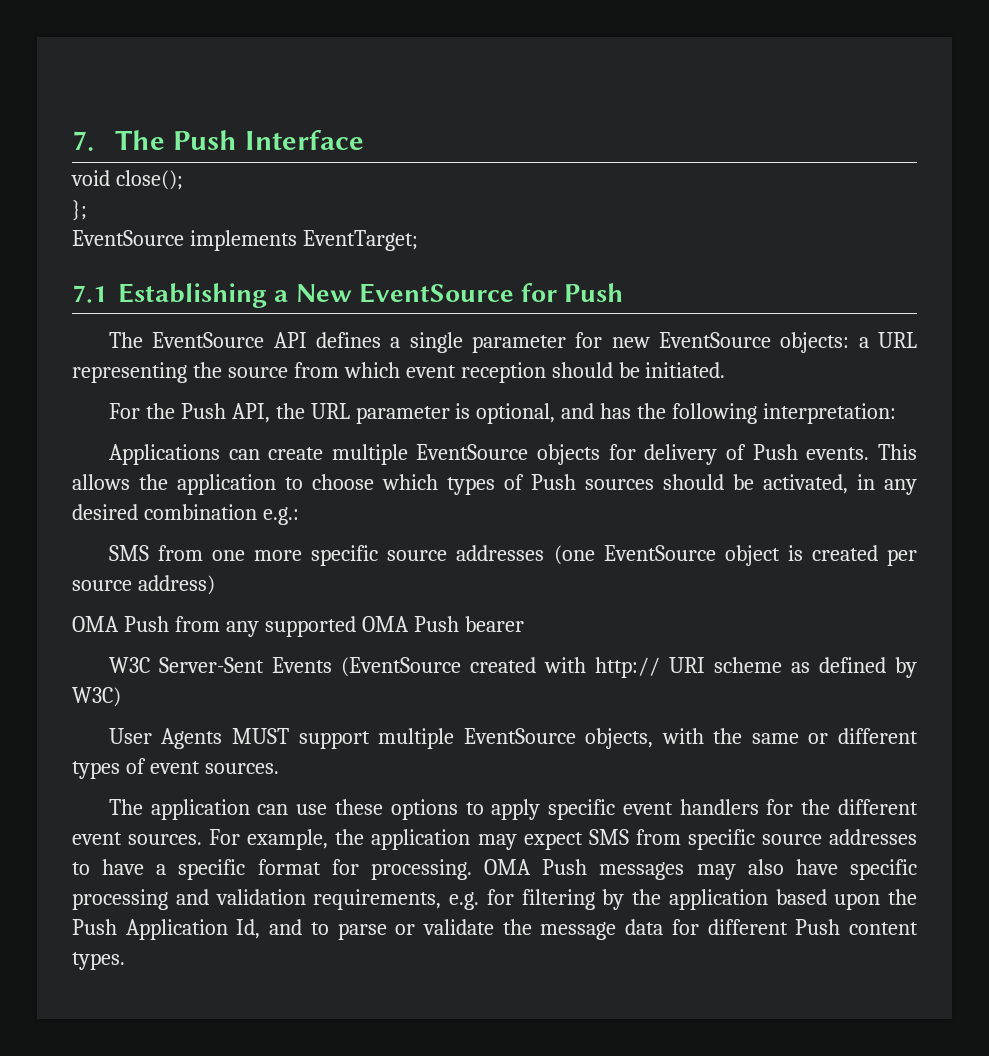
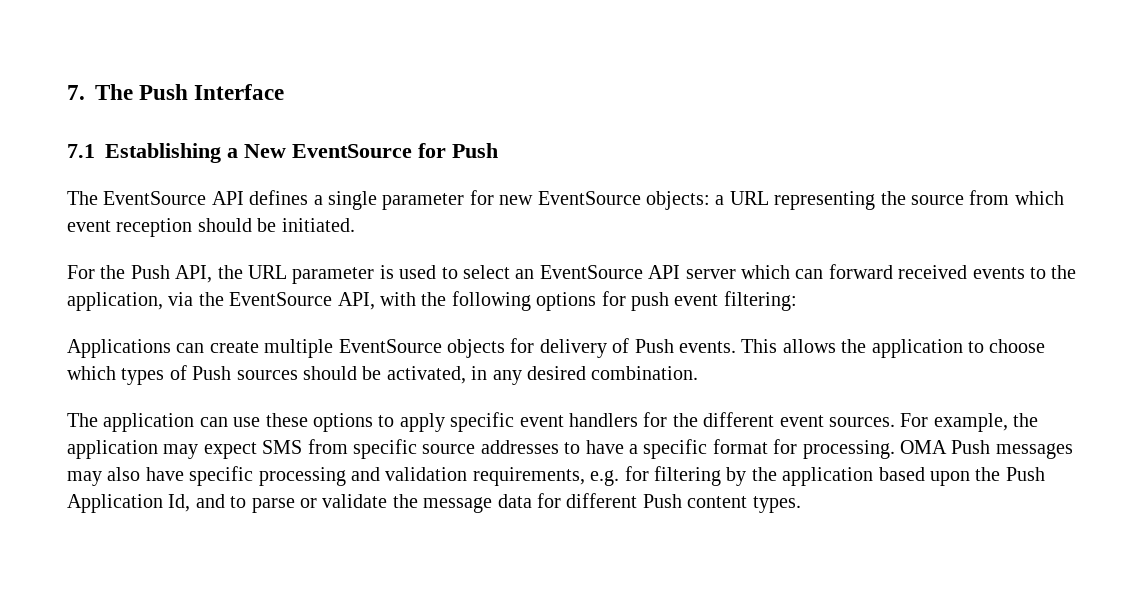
[71,170,183,190] [72,200,87,221] [72,230,418,251] // void close(); // }; // EventSource implements EventTarget; -> (285, 92) none
[476,403,897,424] optional, and has the following interpretation: -> [399,264,1077,279] [67,291,797,311] used to select an EventSource API server which can forward received events to the application, via the EventSource API, with the following options for push event filtering:
[143,504,299,525] [108,545,917,566] [72,575,215,595] [72,616,524,637] [108,657,918,678] [72,687,121,707] [108,728,918,749] [72,758,279,779] combination e.g.: // SMS from one more specific source addresses (one EventSource object is created per source address) // OMA Push from any supported OMA Push bearer // W3C Server-Sent Events (EventSource created with http:// URI scheme as defined by W3C) // User Agents MUST support multiple EventSource objects, with the same or different types of event sources. -> [591,366,699,380] combination.

